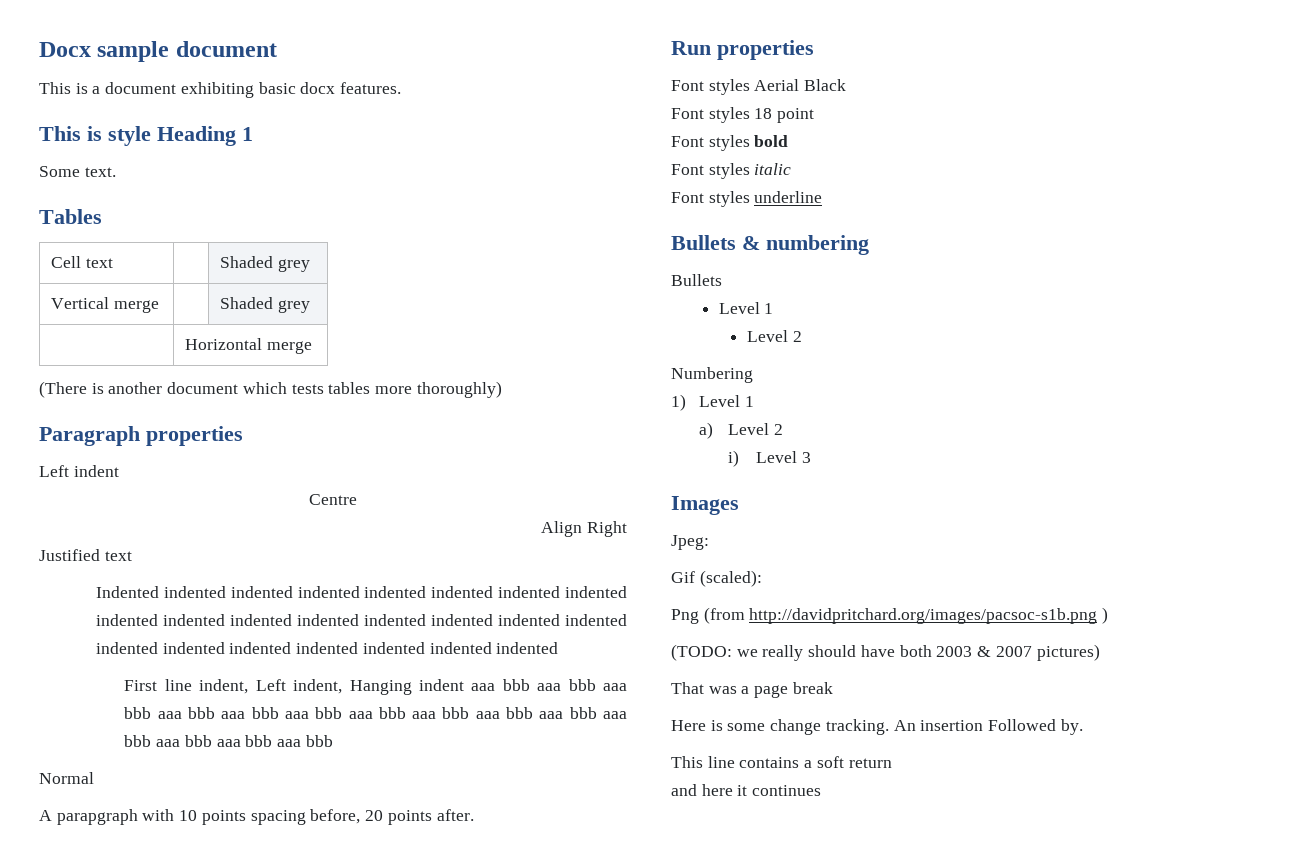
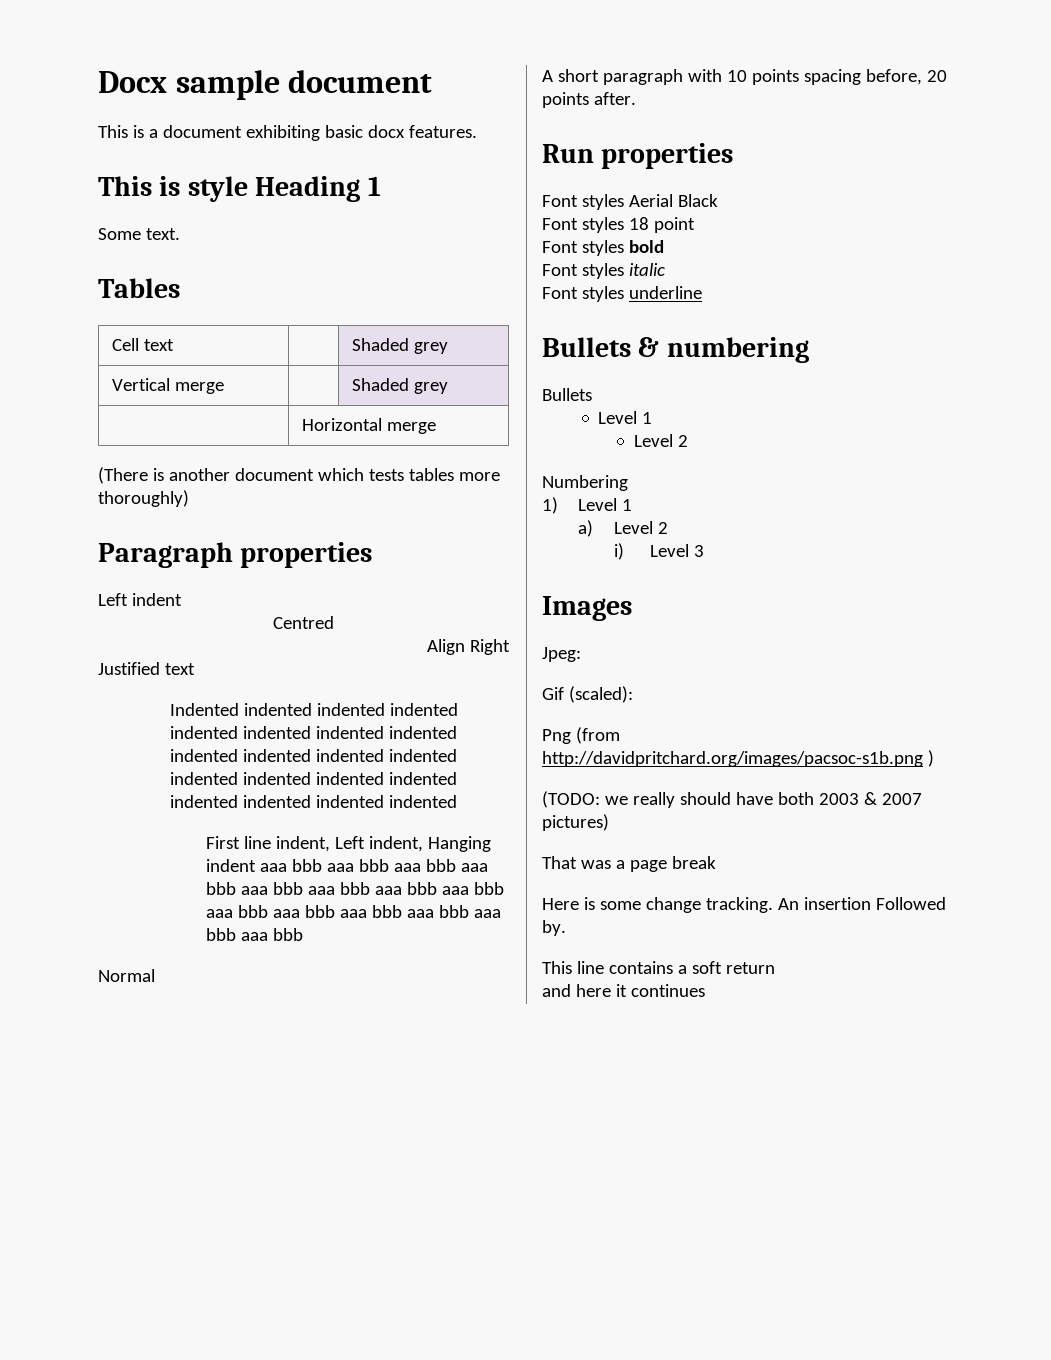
[309,494,357,505] Centre -> [273,616,334,629] Centred
[362,642,559,654] indented indented indented -> (457, 801) none
[56,809,138,825] parapgraph -> [557,69,683,85] short paragraph

